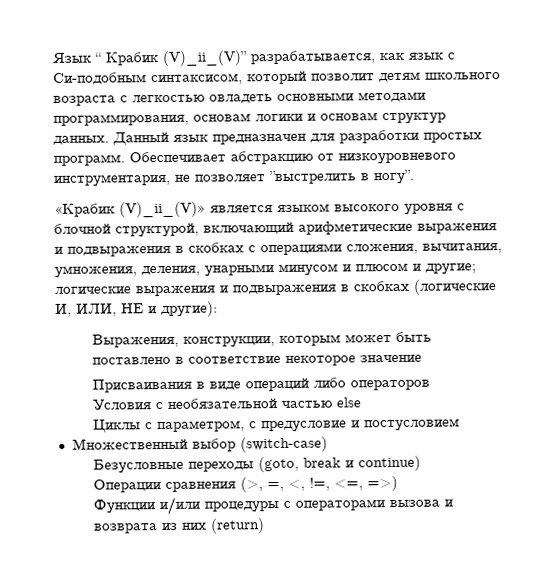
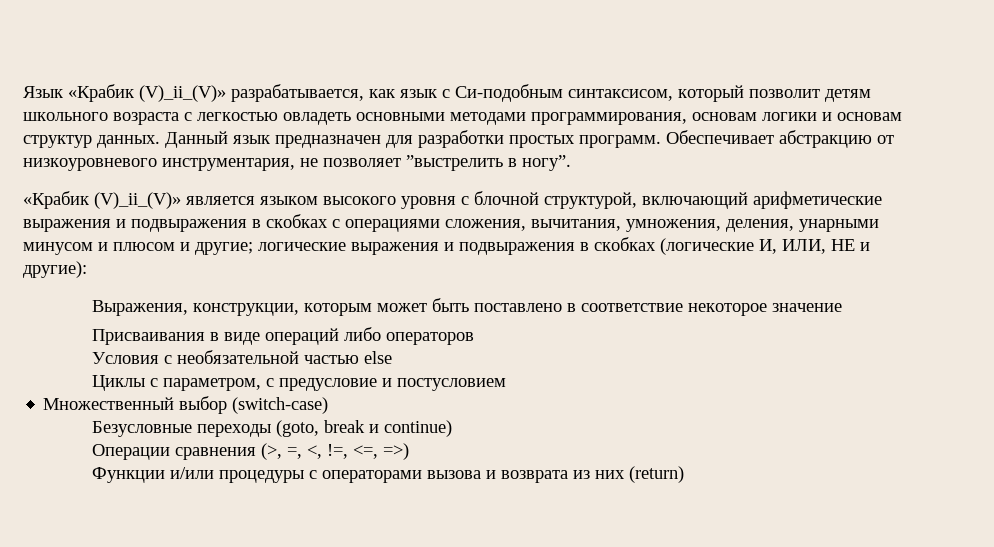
[94,50,248,66] “ Крабик (V)_ii_(V)” -> [68,84,226,102] «Крабик (V)_ii_(V)»

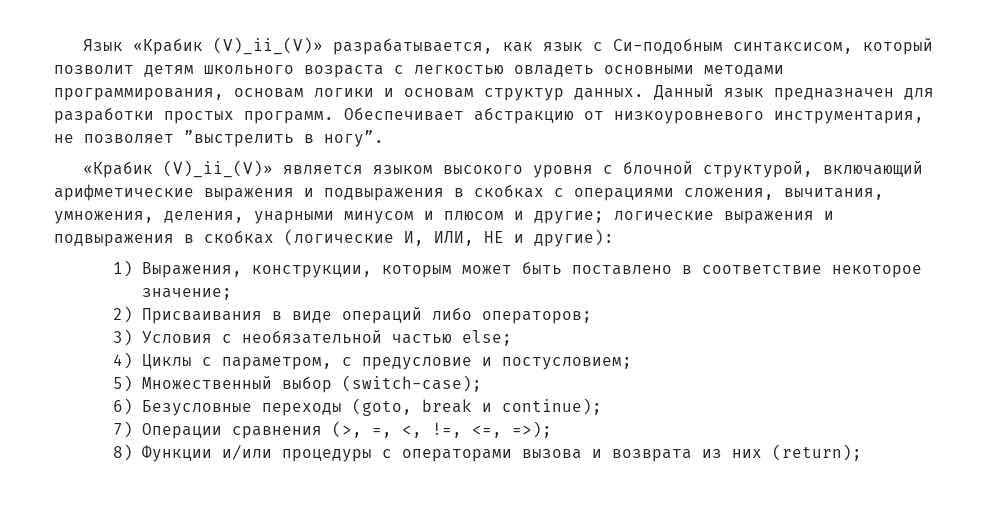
(87, 269) none -> [112,260,133,277] 1)
[771,303,842,312] значение // -> [142,288,233,300] [112,306,133,323] значение; // 2)
[385,332,474,345] операторов // -> [482,311,593,324] [112,329,133,346] операторов; // 3)
[363,351,392,364] else // -> [462,330,513,346] [112,352,133,369] else; // 4)
[396,378,506,391] [43,396,329,414] постусловием // Множественный выбор (switch-case) // -> [502,357,633,370] [112,375,483,393] [112,398,133,415] постусловием; // 5) Множественный выбор (switch-case); // 6)
[383,420,452,437] continue) // -> [502,398,603,415] [112,421,133,438] continue); // 7)
[382,443,409,460] =>) // -> [512,421,553,438] [112,444,133,461] =>); // 8)
[628,466,684,483] (return) -> [772,444,863,461] (return);

